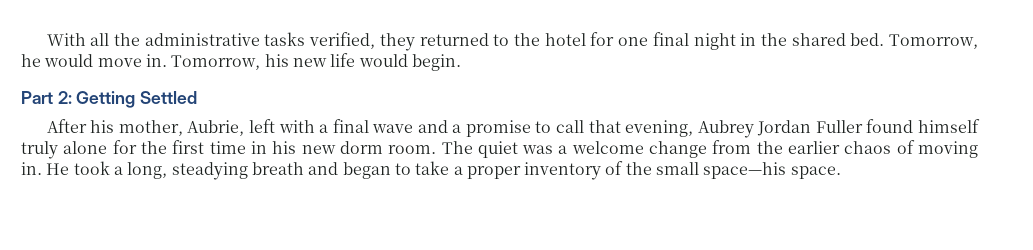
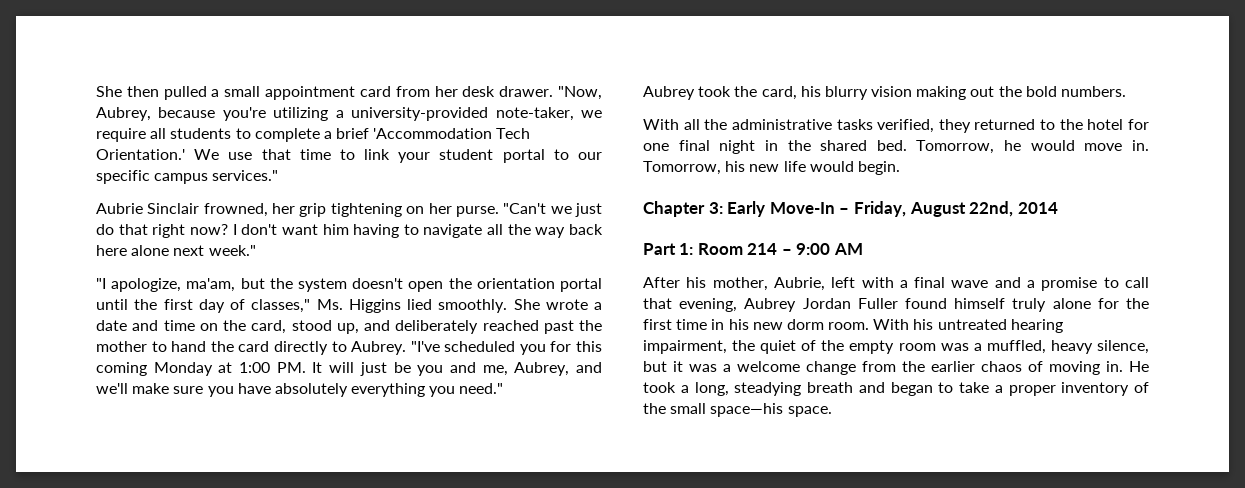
(46, 39) none -> [96,86,602,100] [96,107,602,121] [96,128,531,142] [96,149,602,163] [96,170,279,184] [96,203,603,217] [96,224,604,238] [96,245,256,256] [96,278,602,292] [96,299,602,313] [96,320,602,334] [96,341,602,355] [96,362,602,376] [96,383,504,397] [643,86,1127,100] She then pulled a small appointment card from her desk drawer. "Now, Aubrey, because you're utilizing a university-provided note-taker, we require all students to complete a brief 'Accommodation Tech Orientation.' We use that time to link your student portal to our specific campus services." // Aubrie Sinclair frowned, her grip tightening on her purse. "Can't we just do that right now? I don't want him having to navigate all the way back here alone next week." // "I apologize, ma'am, but the system doesn't open the orientation portal until the first day of classes," Ms. Higgins lied smoothly. She wrote a date and time on the card, stood up, and deliberately reached past the mother to hand the card directly to Aubrey. "I've scheduled you for this coming Monday at 1:00 PM. It will just be you and me, Aubrey, and we'll make sure you have absolutely everything you need." // Aubrey took the card, his blurry vision making out the bold numbers. //
[21,91,198,108] Part 2: Getting Settled -> [643,201,1058,217] [643,243,863,255] Chapter 3: Early Move-In – Friday, August 22nd, 2014 // Part 1: Room 214 – 9:00 AM
[441,141,518,158] The quiet -> [873,319,1063,333] [643,340,1149,354] [643,361,683,372] With his untreated hearing impairment, the quiet of the empty room was a muffled, heavy silence, but it

